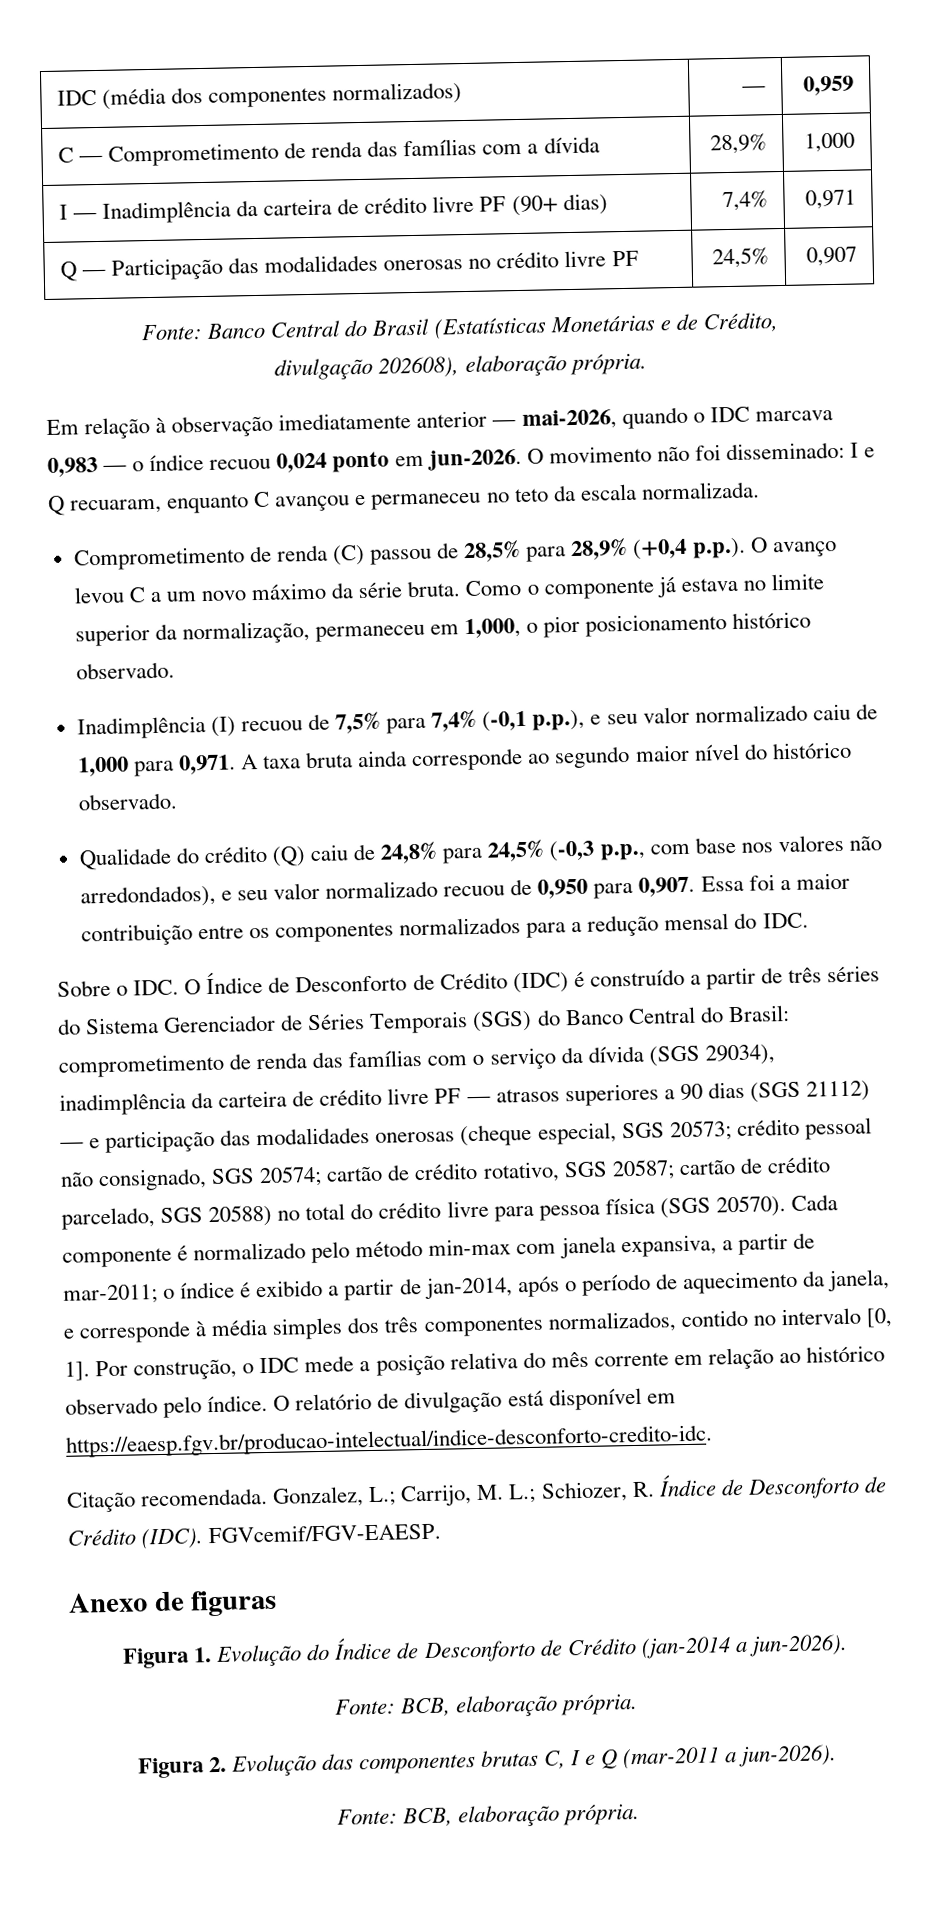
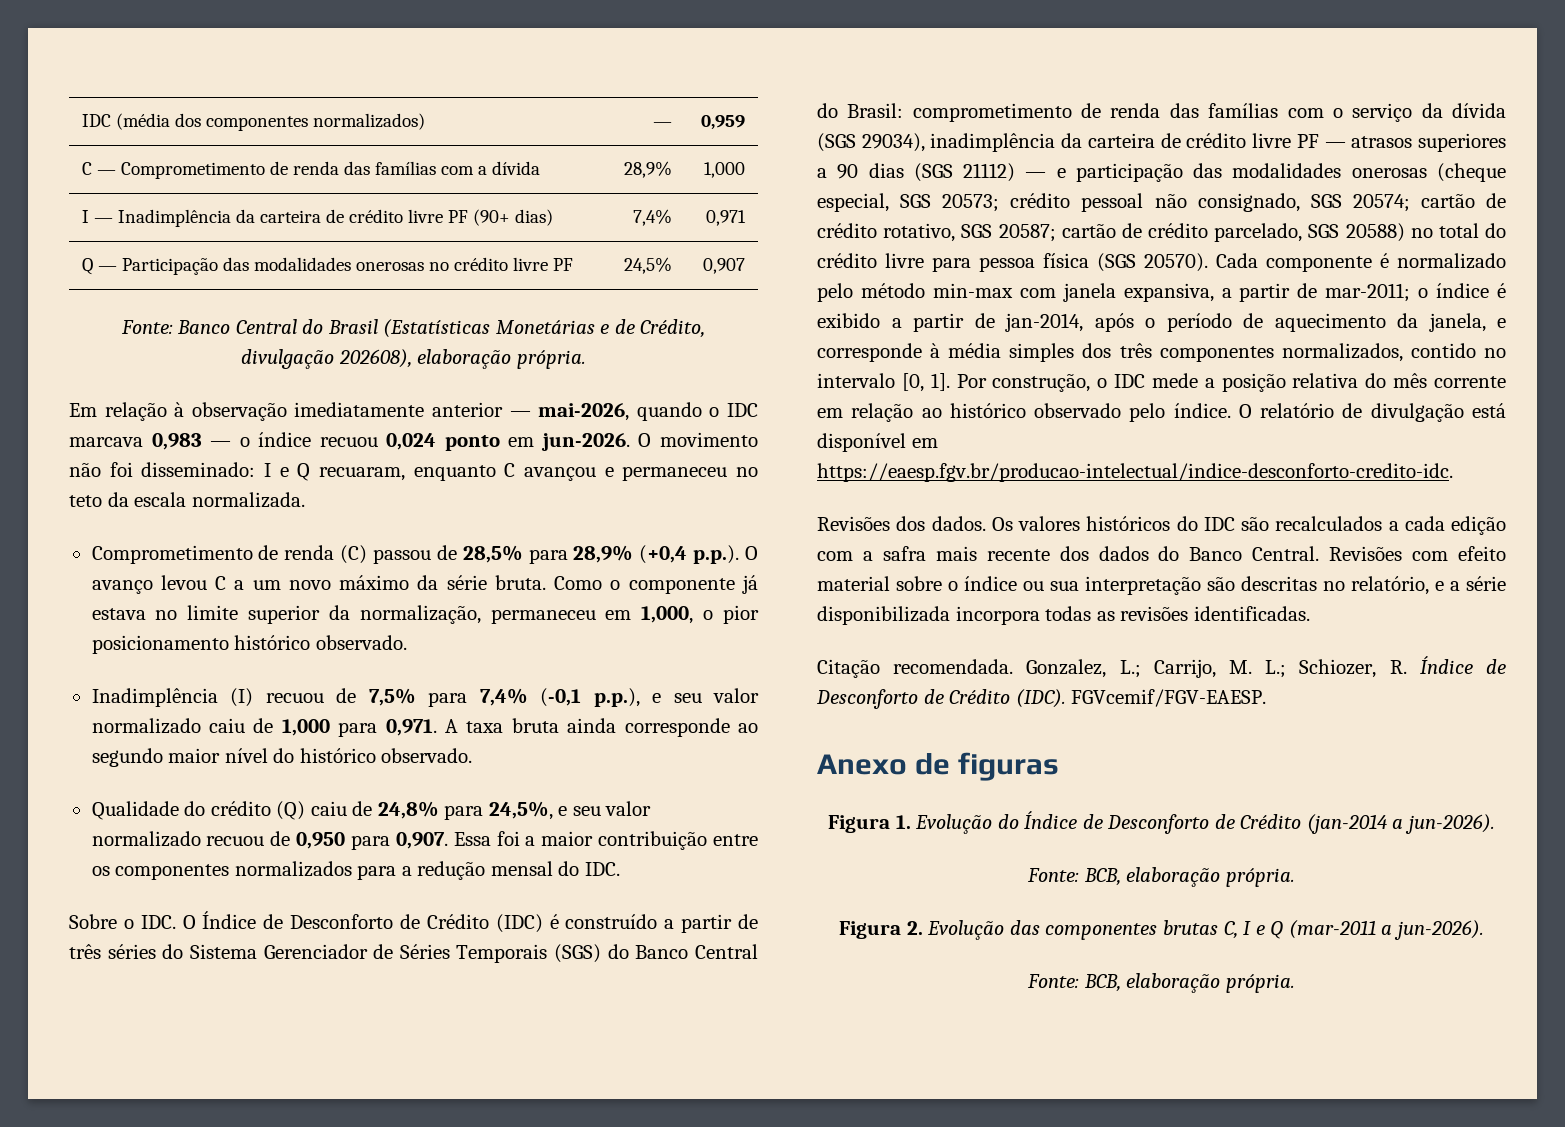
[487,834,882,862] [79,884,216,909] 24,5% (-0,3 p.p., com base nos valores não arredondados), -> [488,801,553,820] 24,5%,
(713, 1441) none -> [817,516,1506,535] [817,546,1506,561] [817,576,1506,595] [817,606,1310,625] // Revisões dos dados. Os valores históricos do IDC são recalculados a cada edição com a safra mais recente dos dados do Banco Central. Revisões com efeito material sobre o índice ou sua interpretação são descritas no relatório, e a série disponibilizada incorpora todas as revisões identificadas.

